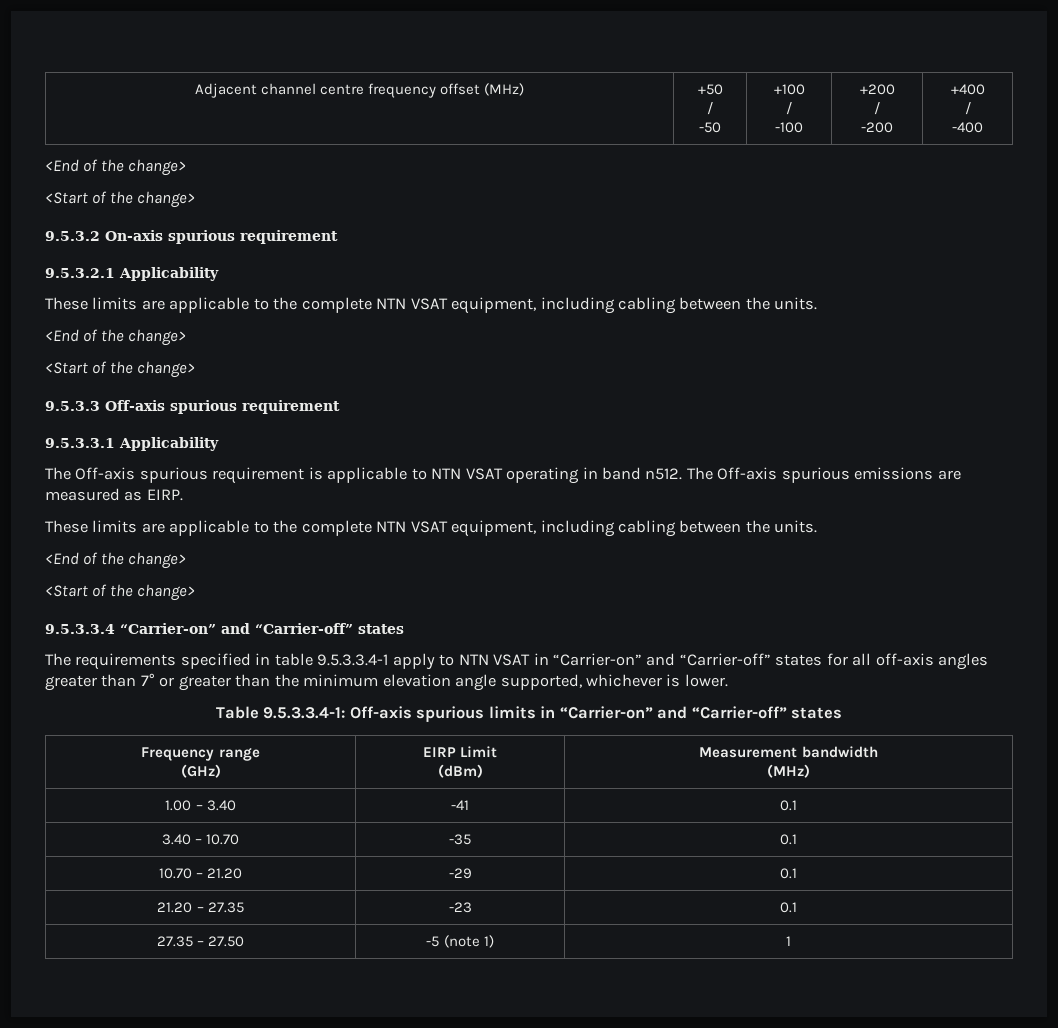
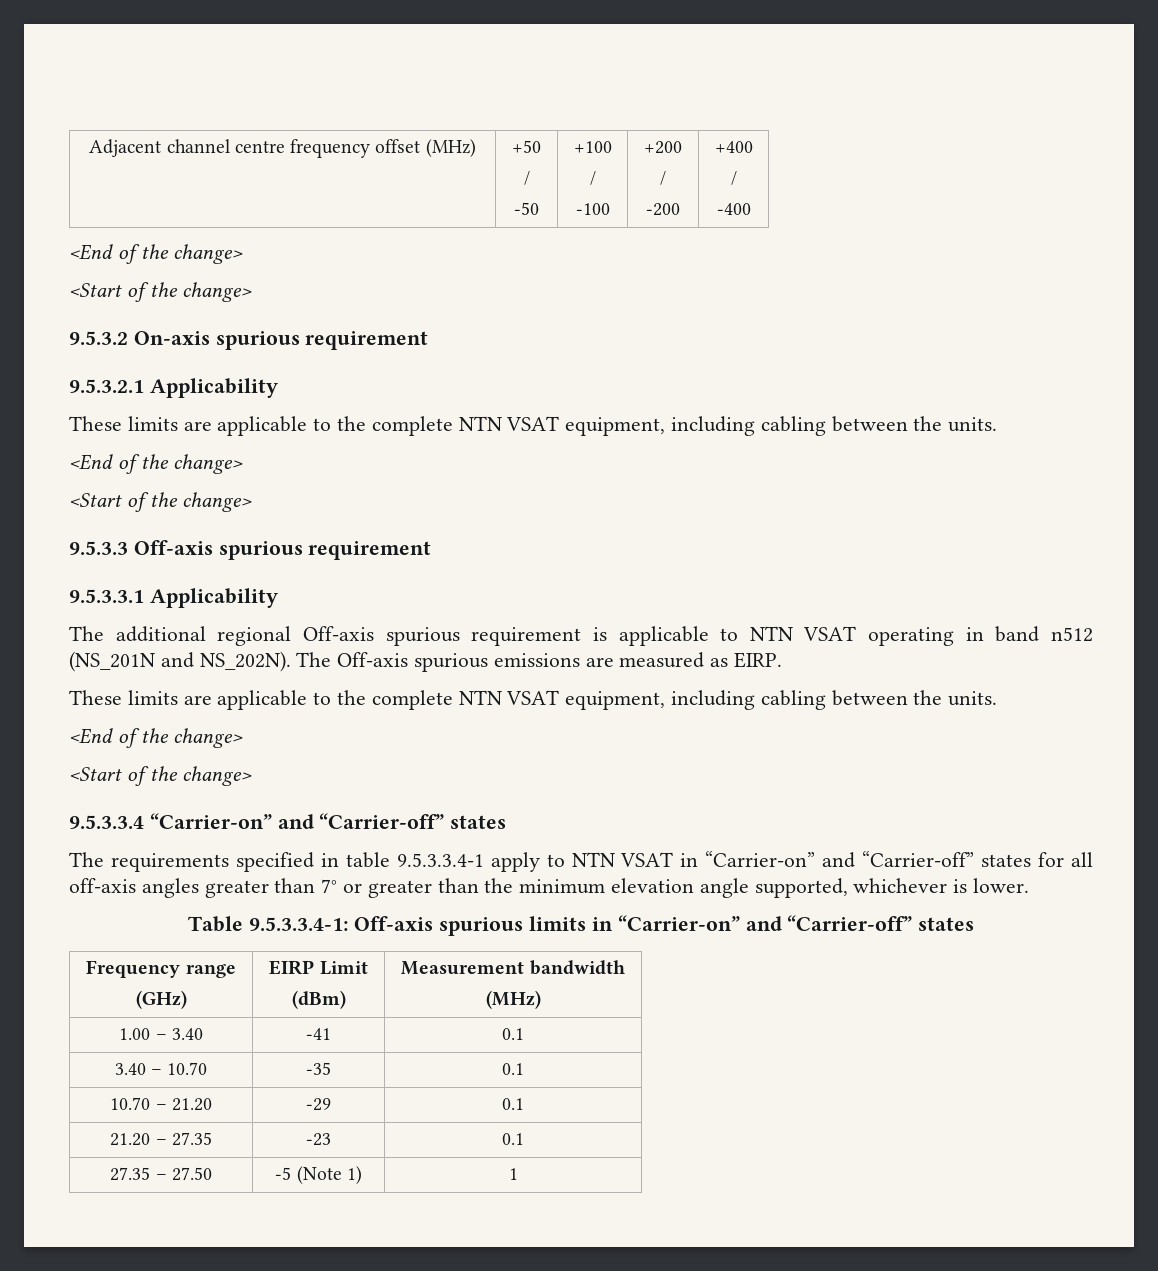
(71, 473) none -> [115,626,292,646] additional regional
[645,468,683,480] n512. -> [1050,627,1093,642] [69,651,291,672] n512 (NS_201N and NS_202N).
[443,935,480,948] (note -> [296,1166,342,1184] (Note

